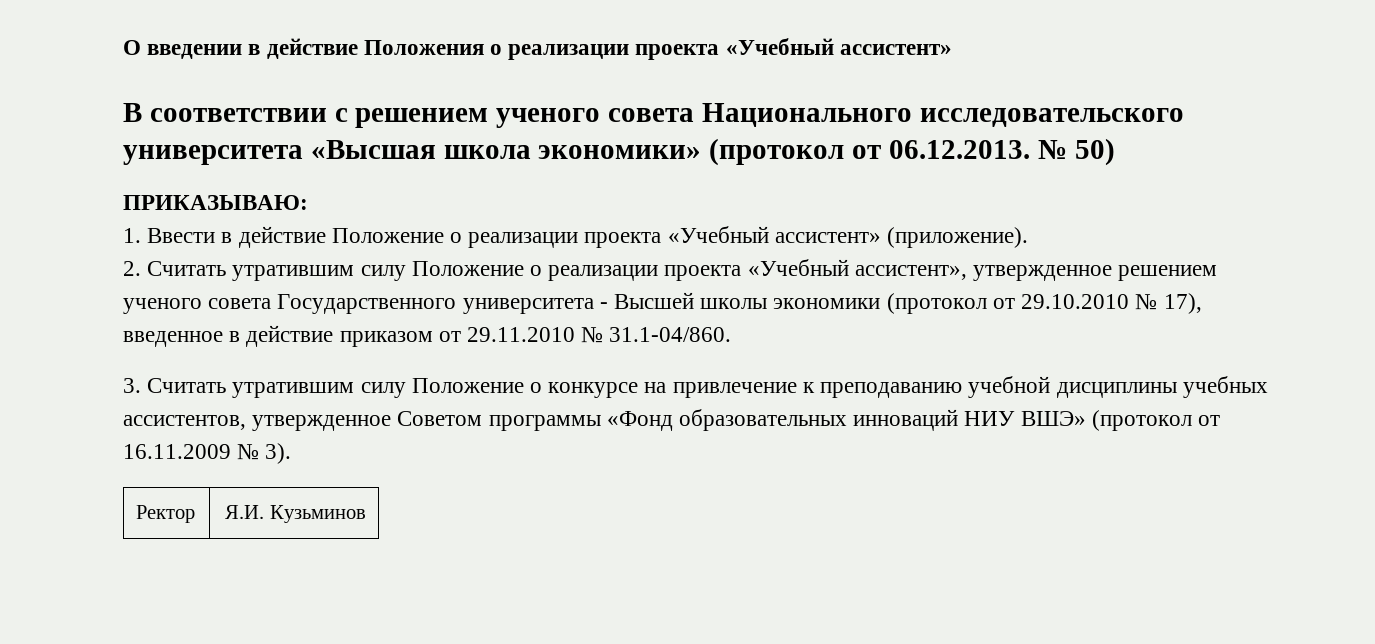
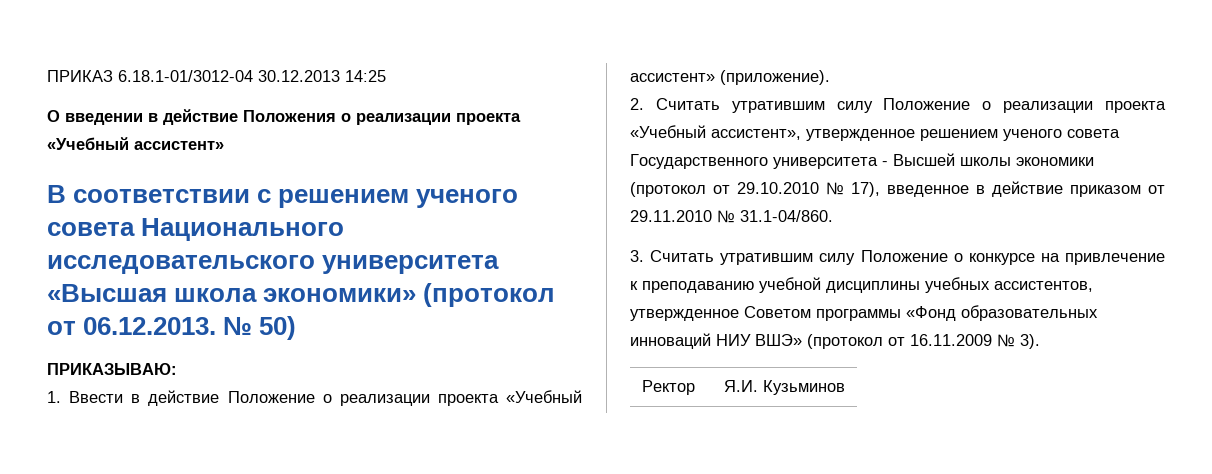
(123, 47) none -> [47,70,386,82] ПРИКАЗ 6.18.1-01/3012-04 30.12.2013 14:25 //

